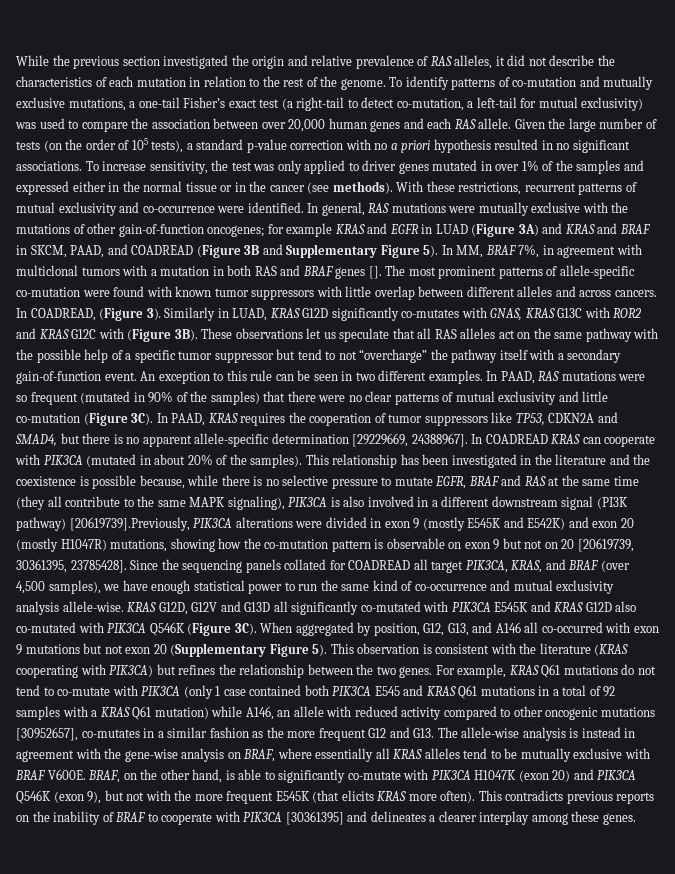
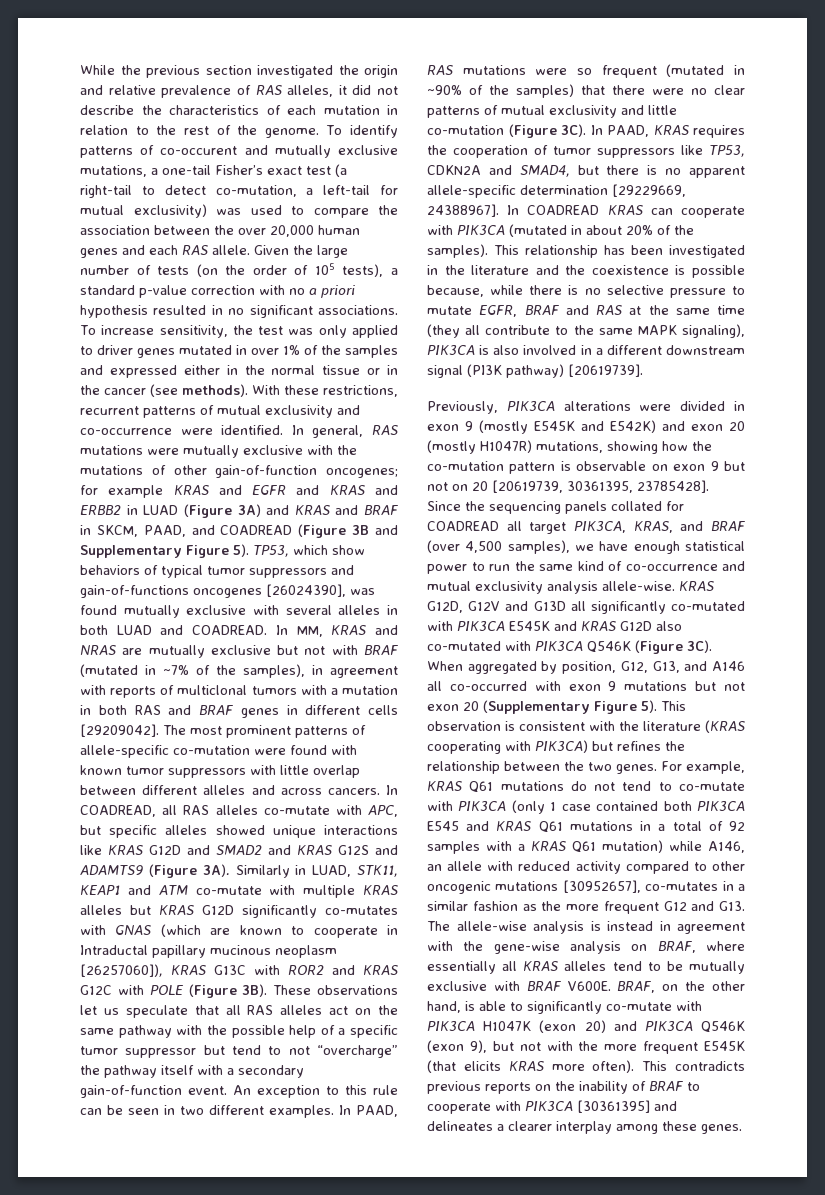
[512,77,577,87] co-mutation -> [160,146,238,155] co-occurent
(259, 123) none -> [214,225,234,235] the
(419, 229) none -> [296,485,398,495] [80,505,121,515] and KRAS and ERBB2
[441,244,642,258] In MM, BRAF 7%, in agreement with -> [253,545,365,557] [80,565,354,578] [80,584,375,598] [80,605,398,618] [80,625,399,637] [80,645,398,658] [80,664,398,678] [80,685,175,698] TP53, which show behaviors of typical tumor suppressors and gain-of-functions oncogenes [26024390], was found mutually exclusive with several alleles in both LUAD and COADREAD. In MM, KRAS and NRAS are mutually exclusive but not with BRAF (mutated in ~7% of the samples), in agreement with reports of
[368,266,382,279] []. -> [286,705,398,715] [80,724,159,737] in different cells [29209042].
[99,307,268,321] (Figure 3). Similarly in LUAD, -> [162,805,398,817] [80,825,398,838] [80,845,398,855] [80,864,398,878] [80,885,398,898] [80,905,151,915] all RAS alleles co-mutate with APC, but specific alleles showed unique interactions like KRAS G12D and SMAD2 and KRAS G12S and ADAMTS9 (Figure 3A). Similarly in LUAD, STK11, KEAP1 and ATM co-mutate with multiple KRAS alleles but
[490,308,523,321] GNAS, -> [115,924,398,938] [80,945,337,958] [80,964,163,977] GNAS (which are known to cooperate in Intraductal papillary mucinous neoplasm [26257060]),
(124, 333) none -> [149,985,184,995] POLE
[148,391,174,403] 90% -> [427,85,462,95] ~90%
[69,517,190,531] [20619739].Previously, -> [568,364,643,377] [427,401,498,414] [20619739]. // Previously,

